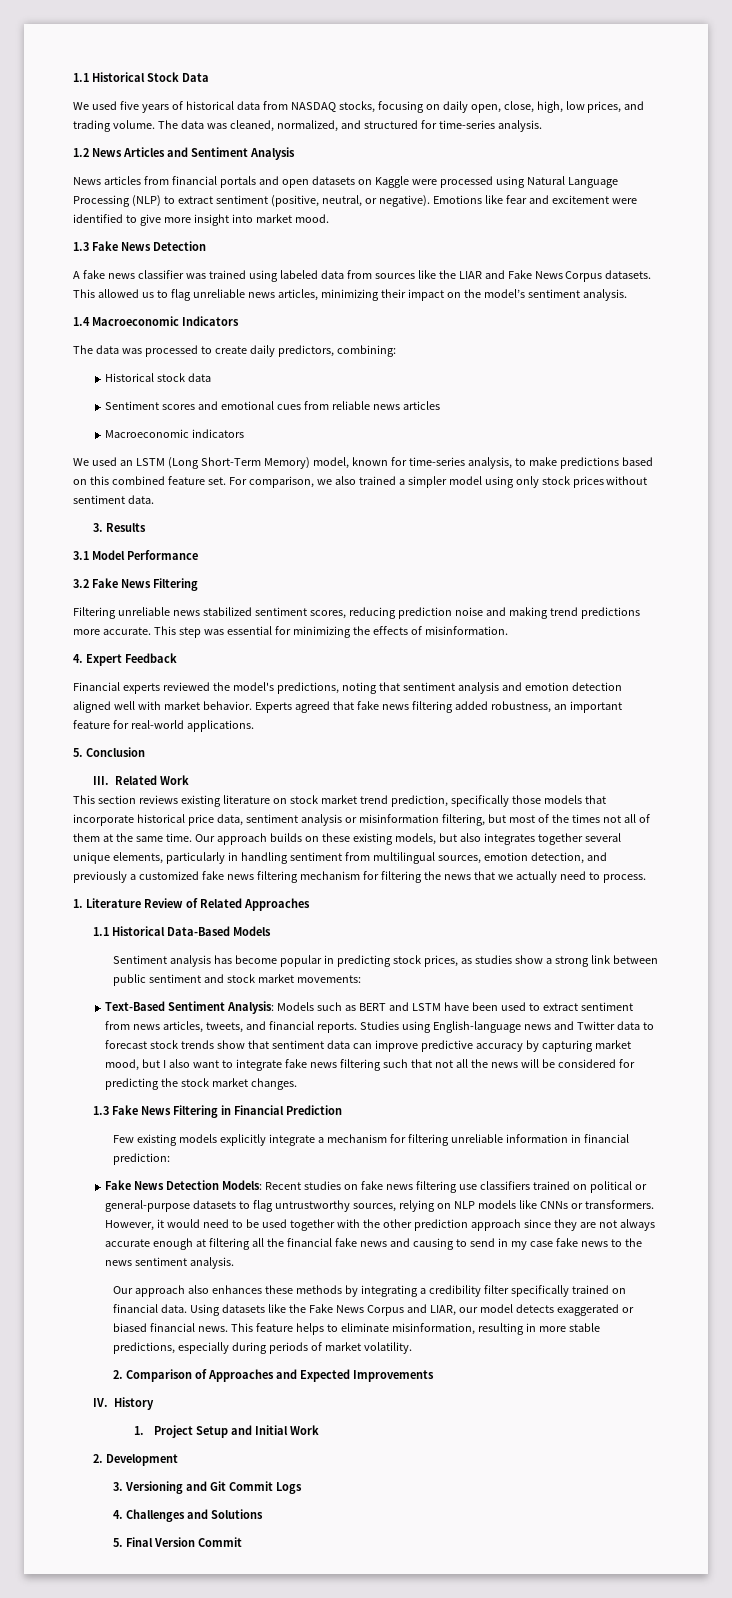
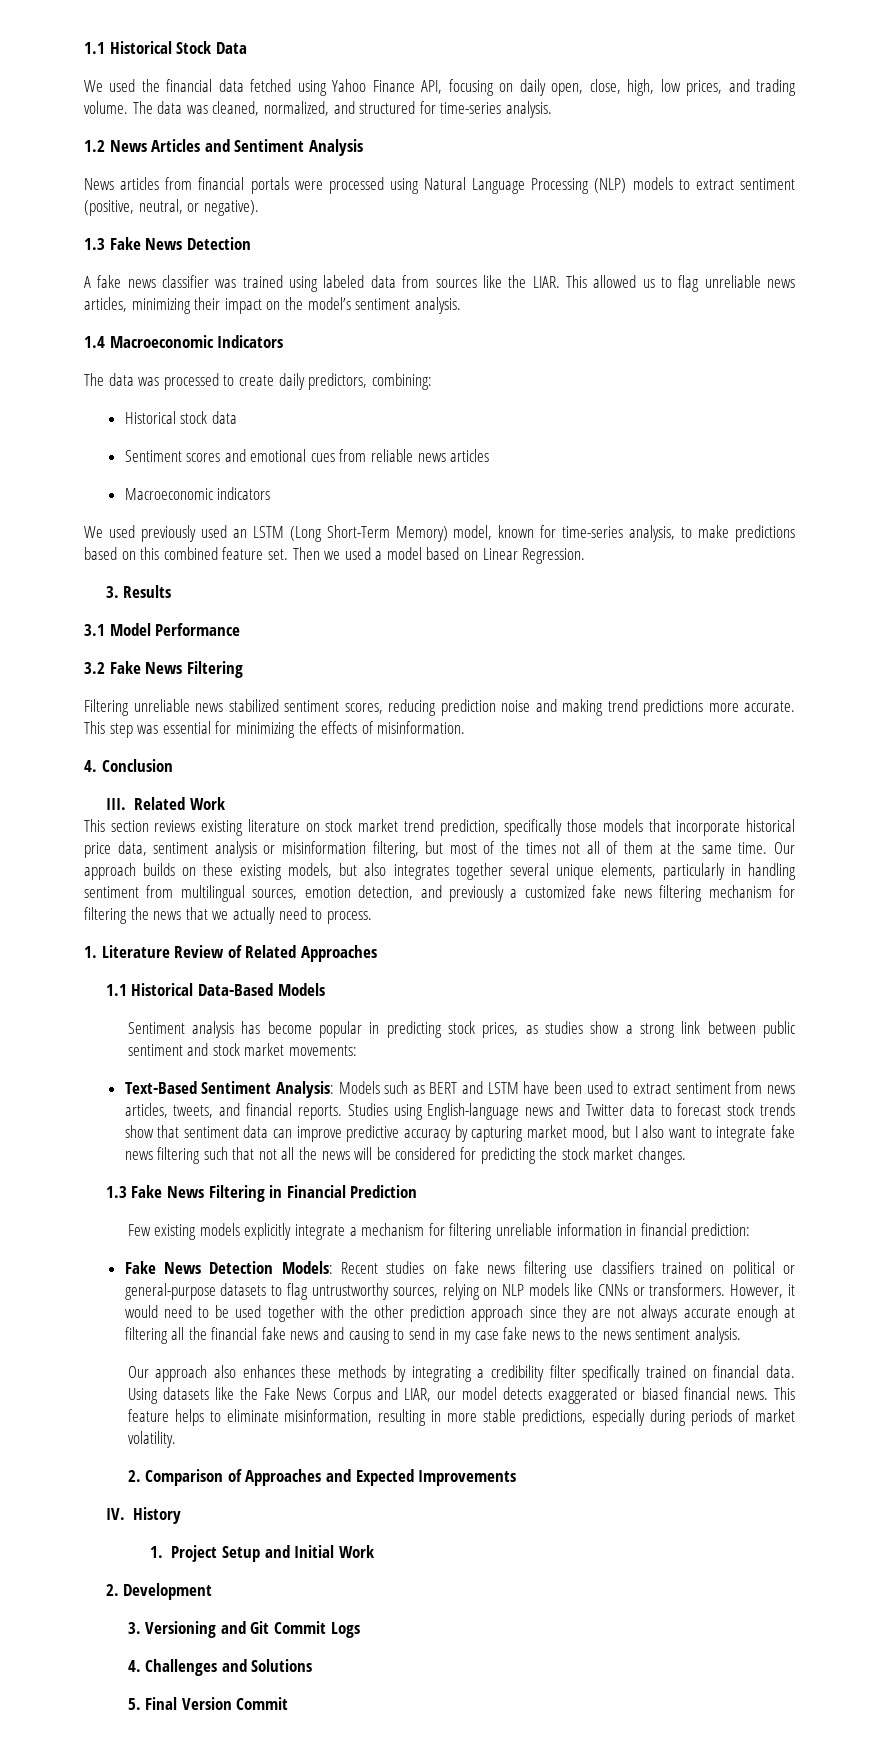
[119,101,375,113] five years of historical data from NASDAQ stocks, -> [141,79,443,96] the financial data fetched using Yahoo Finance API,
[258,176,409,188] and open datasets on Kaggle -> (289, 185) none
(161, 201) none -> [632,177,673,190] models
[432,195,637,204] [73,214,329,226] Emotions like fear and excitement were identified to give more insight into market mood. -> (259, 208) none
[458,270,652,282] LIAR and Fake News Corpus datasets. -> [532,276,560,288] LIAR.
(117, 461) none -> [140,525,227,542] previously used
[228,476,648,488] [73,495,154,504] For comparison, we also trained a simpler model using only stock prices without sentiment data. -> [292,547,586,564] Then we used a model based on Linear Regression.
[85,653,177,666] [73,682,622,694] [73,701,622,713] [73,720,254,732] [73,748,83,757] Expert Feedback // Financial experts reviewed the model's predictions, noting that sentiment analysis and emotion detection aligned well with market behavior. Experts agreed that fake news filtering added robustness, an important feature for real-world applications. // 5. -> (97, 766) none

